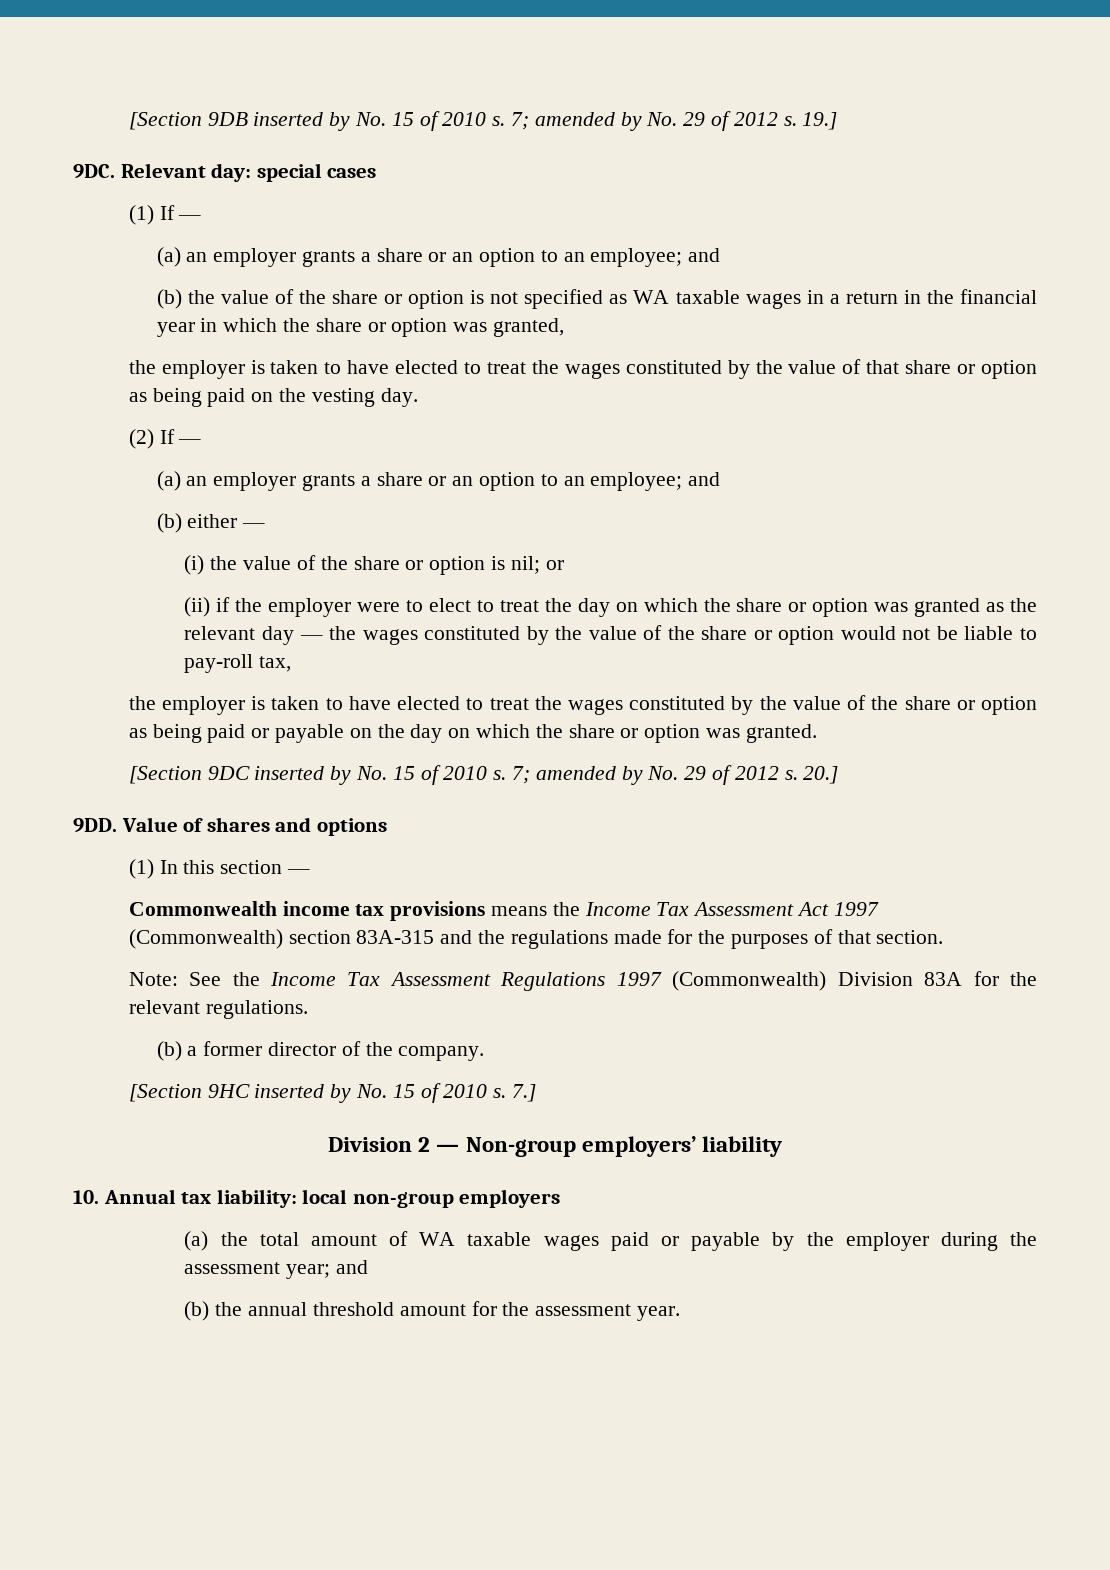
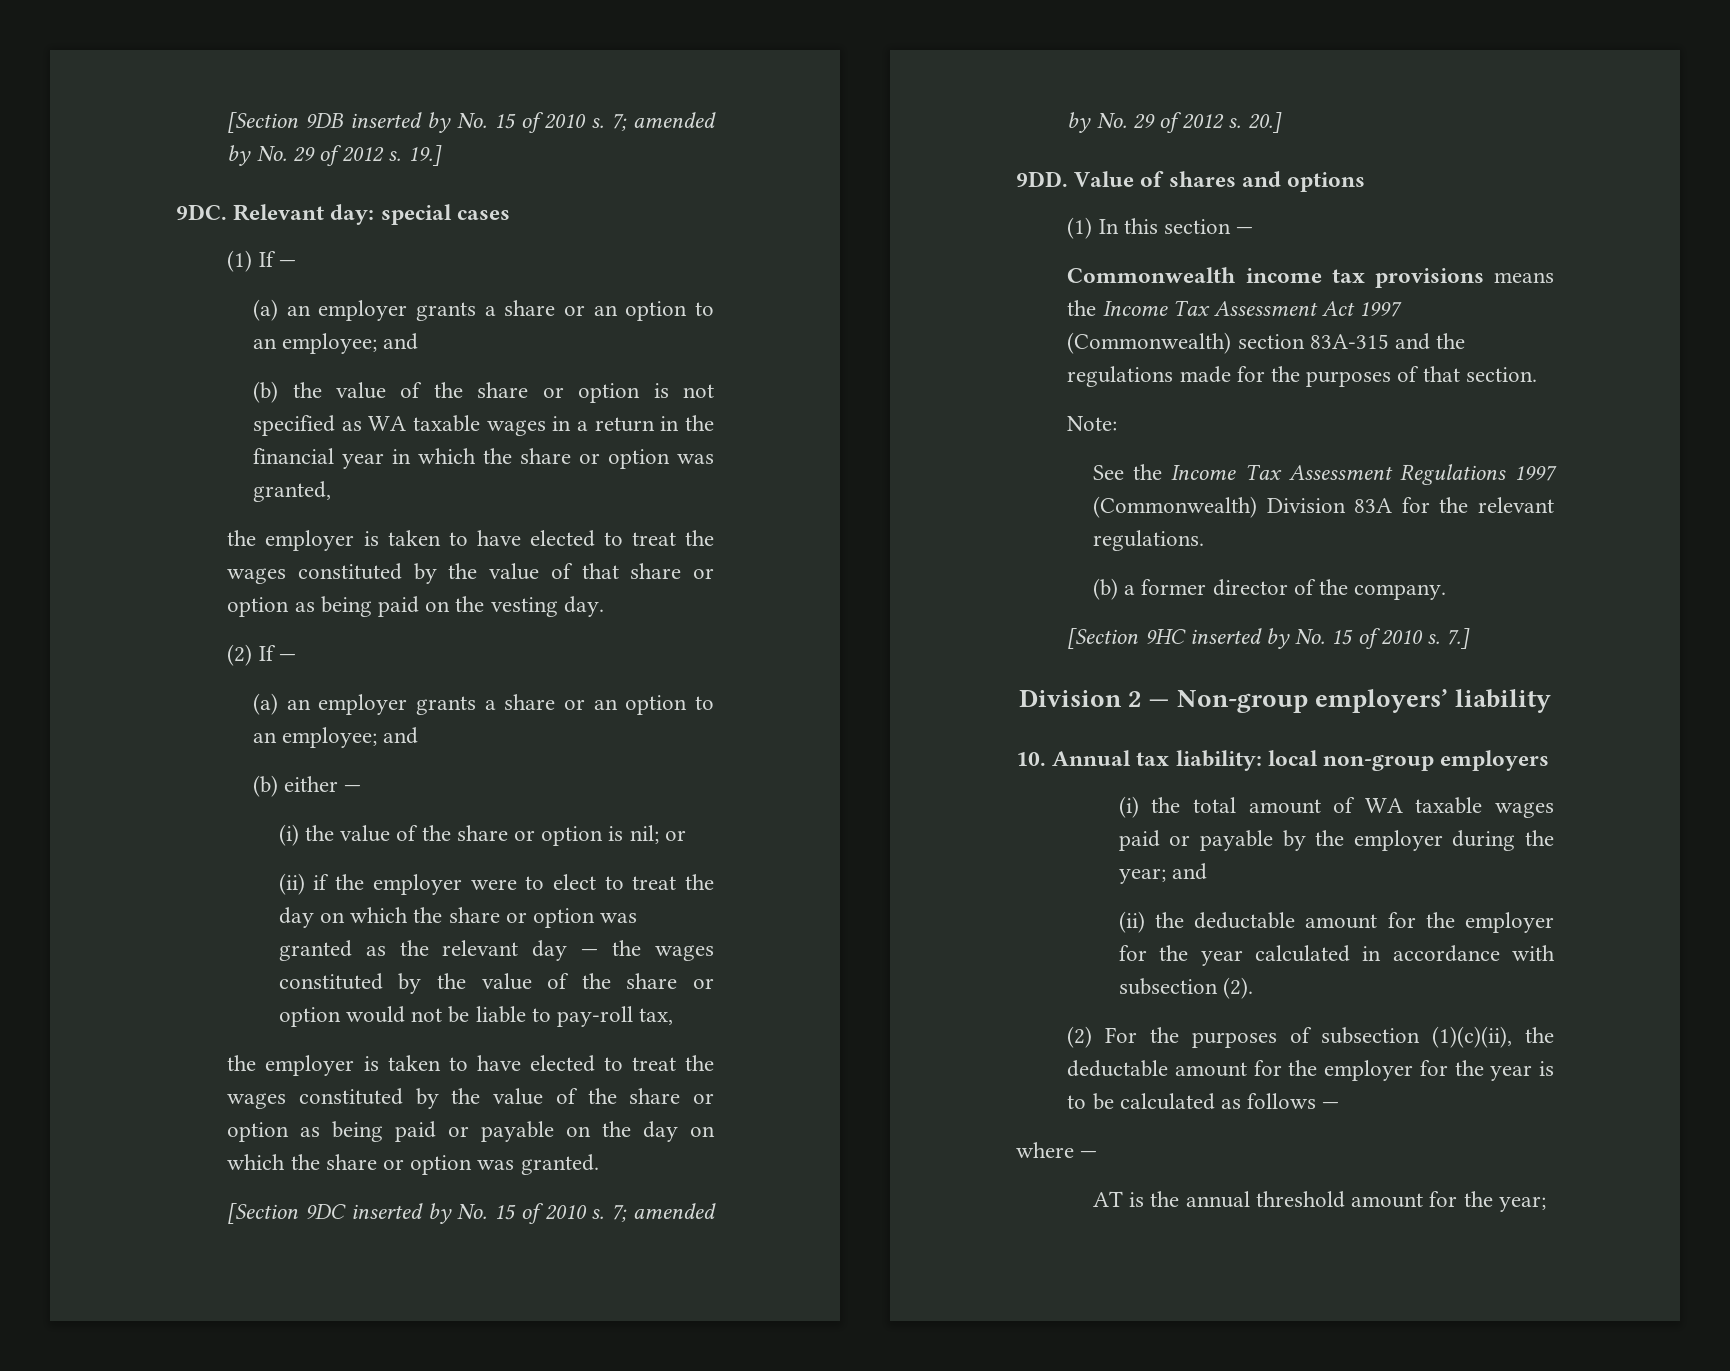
(178, 979) none -> (1118, 423) //
[184,1231,209,1251] (a) -> [1118,796,1139,818] (i)
[184,1262,281,1274] assessment -> (1554, 838) none
[184,1301,210,1321] (b) -> [1118,911,1554,933] [1118,945,1555,966] [1118,977,1253,999] [1067,1026,1554,1048] [1067,1060,1554,1081] [1067,1093,1340,1110] [1016,1142,1098,1158] [1093,1191,1145,1207] (ii) the deductable amount for the employer for the year calculated in accordance with subsection (2). // (2) For the purposes of subsection (1)(c)(ii), the deductable amount for the employer for the year is to be calculated as follows — // where — // AT is
[535,1304,680,1321] assessment year. -> [1498,1196,1546,1212] year;

